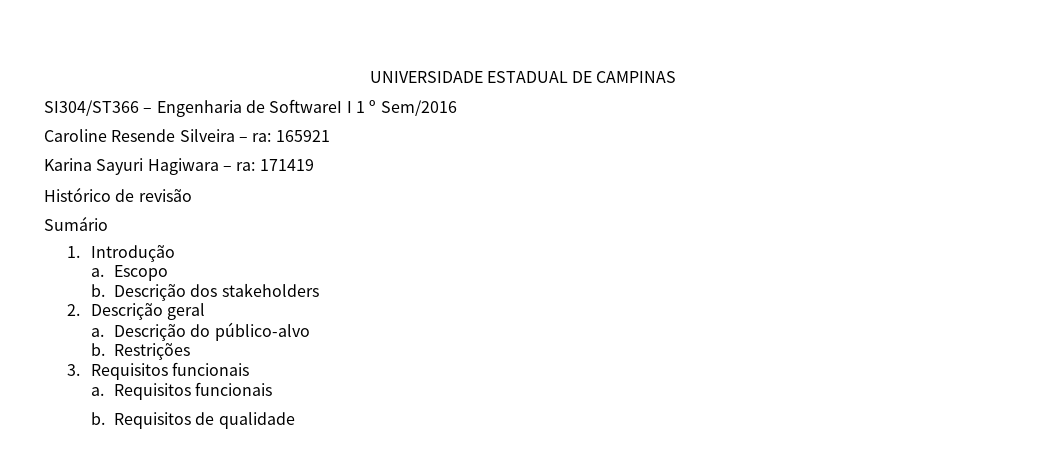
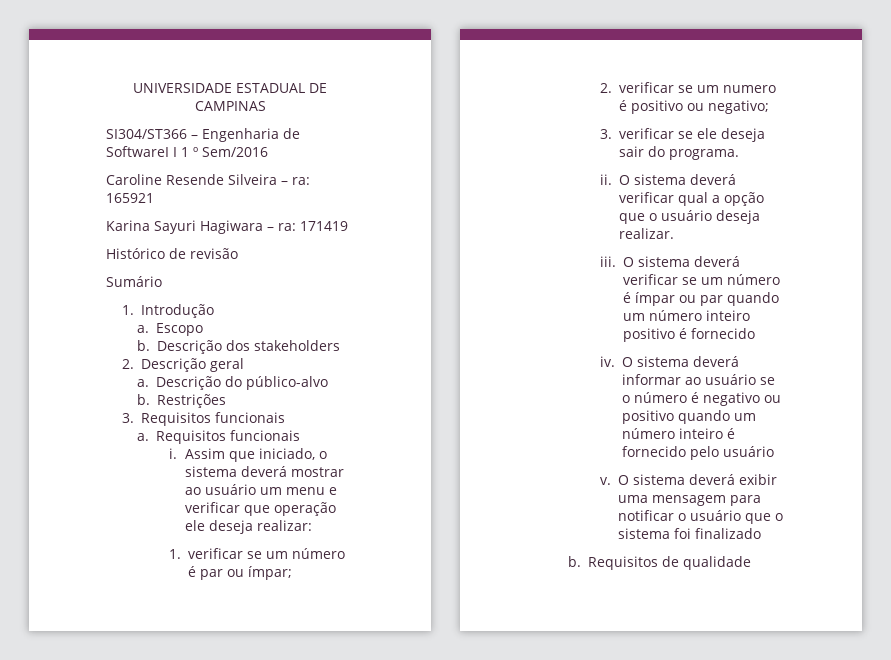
(273, 389) none -> [168,448,327,462] [184,466,344,477] [184,484,337,495] [184,502,336,516] [184,520,312,534] [168,548,345,559] [187,566,292,580] [599,82,776,93] [618,100,769,114] [599,128,765,142] [618,146,739,160] [599,174,736,185] [618,192,764,206] [618,210,760,224] [618,228,674,239] [599,256,740,267] [622,274,780,285] [622,292,779,306] [622,310,750,321] [622,328,755,342] [599,356,739,367] [621,374,775,385] [621,392,781,406] [621,410,756,424] [621,428,735,439] [621,446,774,460] [599,474,777,485] [617,495,761,506] [617,510,783,524] [617,528,761,539] // i. Assim que iniciado, o sistema deverá mostrar ao usuário um menu e verificar que operação ele deseja realizar: // 1. verificar se um número é par ou ímpar; // 2. verificar se um numero é positivo ou negativo; // 3. verificar se ele deseja sair do programa. // ii. O sistema deverá verificar qual a opção que o usuário deseja realizar. // iii. O sistema deverá verificar se um número é ímpar ou par quando um número inteiro positivo é fornecido // iv. O sistema deverá informar ao usuário se o número é negativo ou positivo quando um número inteiro é fornecido pelo usuário // v. O sistema deverá exibir uma mensagem para notificar o usuário que o sistema foi finalizado

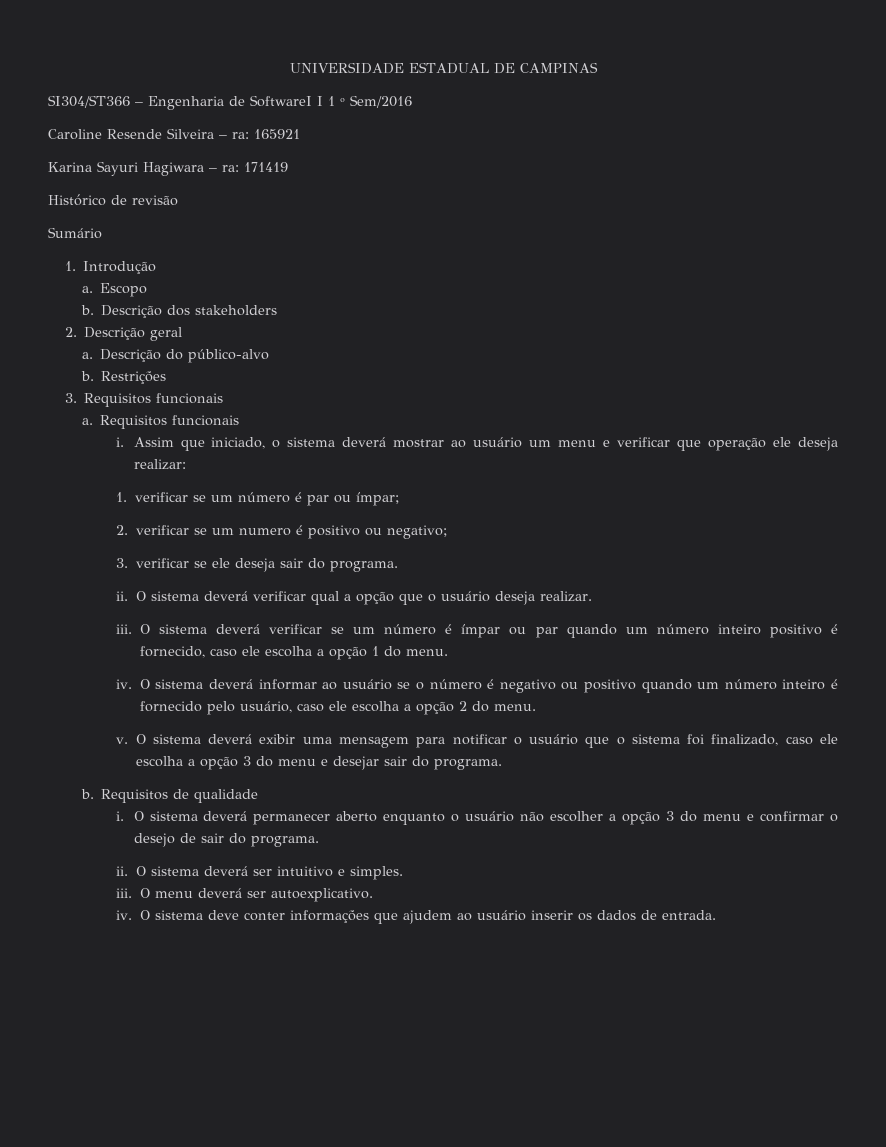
[690,328,755,339] fornecido -> [139,646,448,660] fornecido, caso ele escolha a opção 1 do menu.
[722,446,774,457] usuário -> [239,701,536,715] usuário, caso ele escolha a opção 2 do menu.
[694,528,761,539] [568,556,752,570] finalizado // b. Requisitos de qualidade -> [711,734,838,746] [135,756,502,770] [81,789,259,803] [116,811,839,825] [133,833,319,847] [116,866,403,880] [116,888,373,902] [116,910,716,924] finalizado, caso ele escolha a opção 3 do menu e desejar sair do programa. // b. Requisitos de qualidade // i. O sistema deverá permanecer aberto enquanto o usuário não escolher a opção 3 do menu e confirmar o desejo de sair do programa. // ii. O sistema deverá ser intuitivo e simples. // iii. O menu deverá ser autoexplicativo. // iv. O sistema deve conter informações que ajudem ao usuário inserir os dados de entrada.

